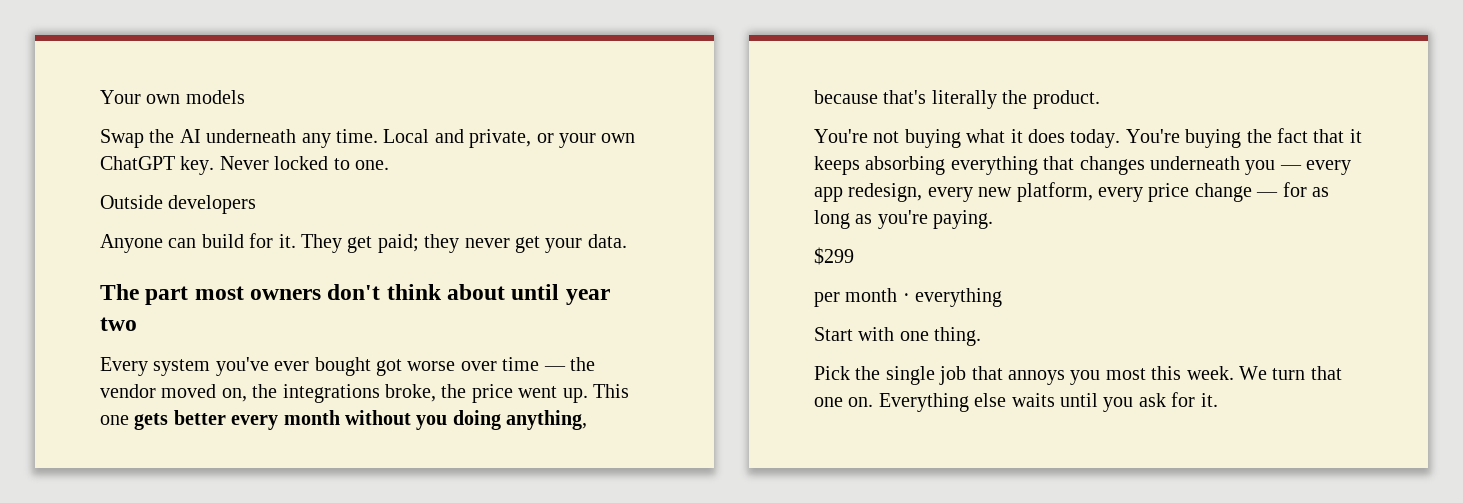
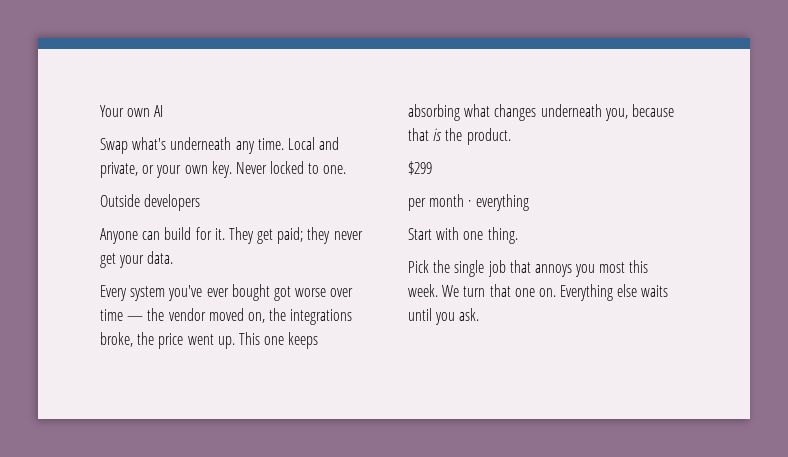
[185,90,245,104] models -> [154,105,164,117] AI
[149,129,201,143] the AI -> [132,137,167,150] what's
[100,156,175,170] ChatGPT -> (208, 169) none
[100,284,610,305] [100,317,137,331] // The part most owners don't think about until year two -> (174, 257) none
[134,410,588,430] [814,90,1100,109] [814,128,1362,148] [814,156,1352,175] [814,182,1329,202] [814,210,994,229] gets better every month without you doing anything, because that's literally the product. // You're not buying what it does today. You're buying the fact that it keeps absorbing everything that changes underneath you — every app redesign, every new platform, every price change — for as long as you're paying. -> [288,332,319,349] [408,104,674,121] [408,128,511,145] keeps absorbing what changes underneath you, because that is the product.
[1138,392,1218,407] ask for it. -> [459,308,480,321] ask.

